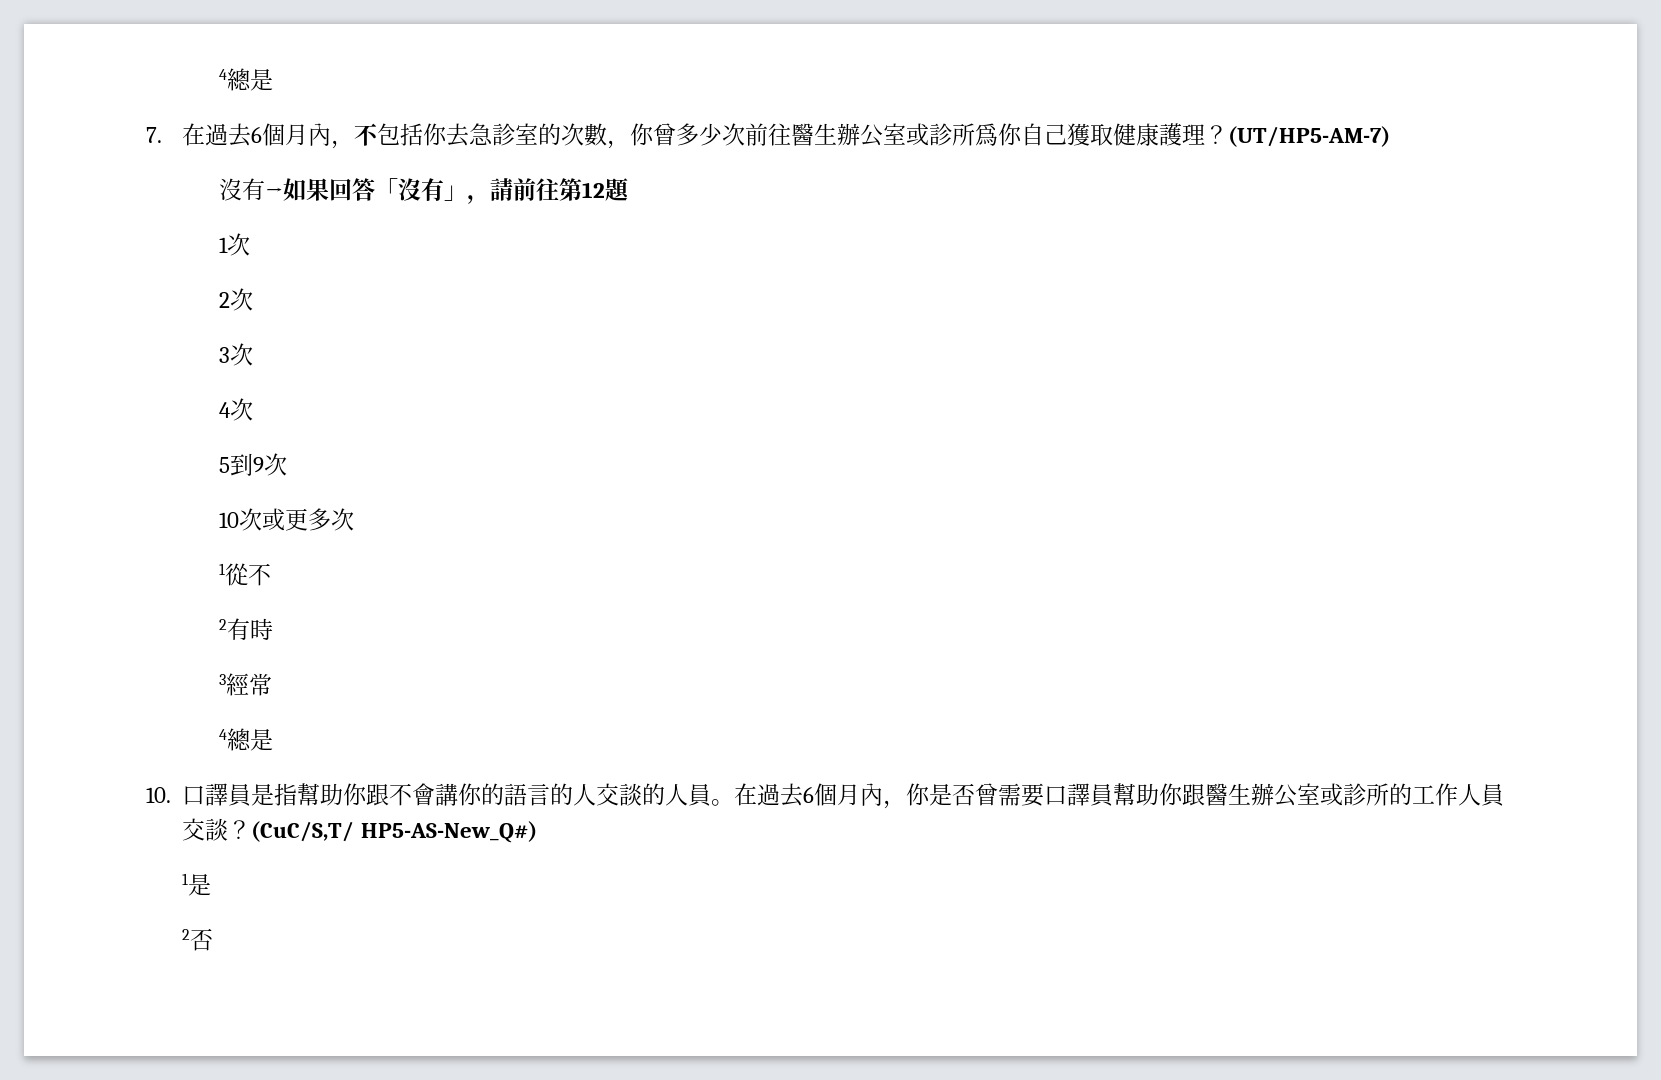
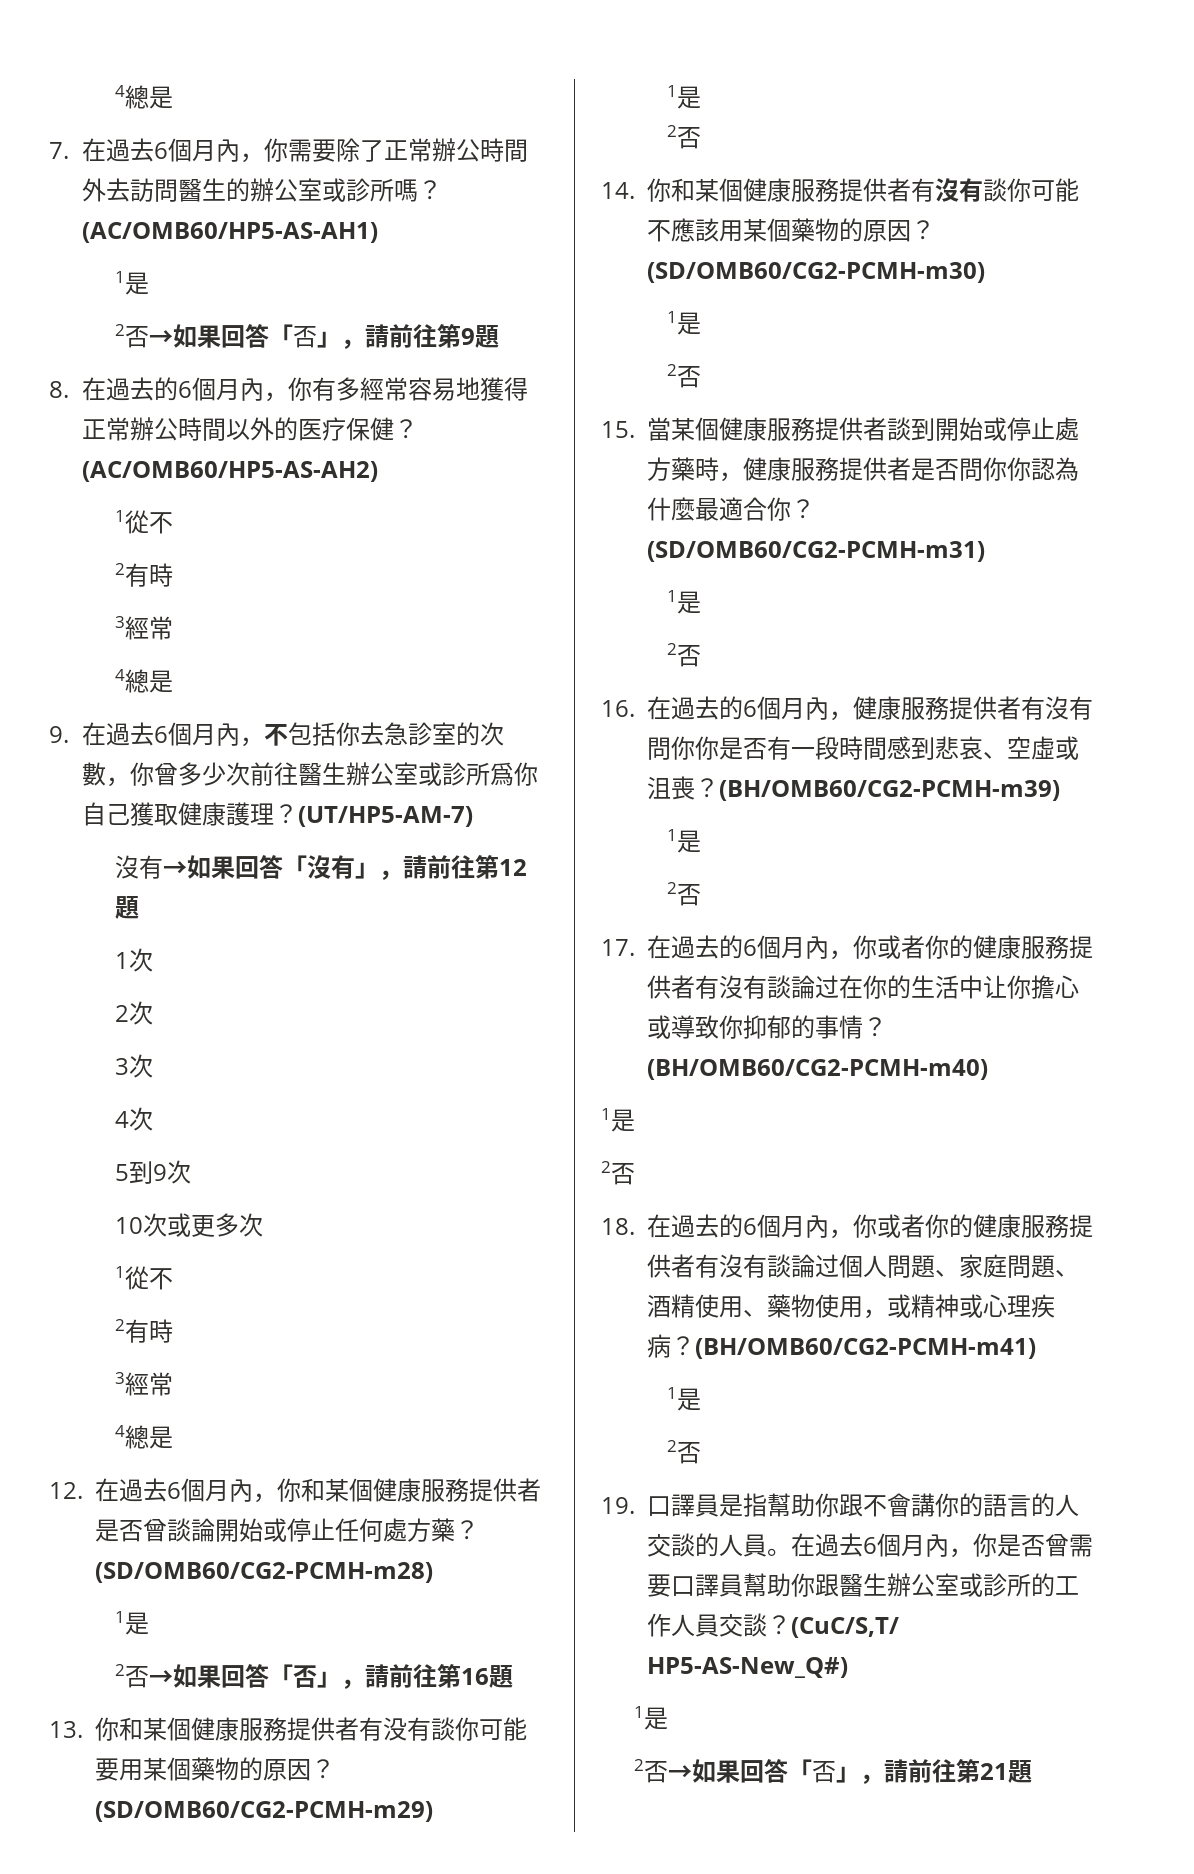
(355, 144) none -> [263,138,528,162] [81,178,442,202] [81,222,378,243] [114,271,149,295] [114,324,499,349] [49,377,528,402] [81,417,418,441] [81,461,378,482] [114,510,173,534] [114,563,173,587] [114,616,173,640] [114,669,173,693] [49,722,264,747] 你需要除了正常辦公時間外去訪問醫生的辦公室或診所嗎？(AC/OMB60/HP5-AS-AH1) // 1是 // 2否→如果回答「否」，請前往第9題 // 8.在過去的6個月內，你有多經常容易地獲得正常辦公時間以外的医疗保健？(AC/OMB60/HP5-AS-AH2) // 1從不 // 2有時 // 3經常 // 4總是 // 9.在過去6個月內，
[146,787,171,803] 10. -> [49,1478,541,1503] [94,1518,479,1542] [94,1562,433,1583] [114,1611,149,1635] [114,1664,513,1689] [49,1717,527,1741] [94,1757,335,1781] [94,1801,433,1822] [666,85,701,109] [666,125,701,149] [601,178,1079,202] [646,218,935,242] [646,262,985,283] [666,311,701,335] [666,364,701,388] [601,417,1079,441] [646,457,1079,482] [646,497,815,521] [646,541,985,562] [666,590,701,614] [666,643,701,667] [601,696,1093,721] [646,736,1079,760] [646,776,1060,801] [666,829,701,853] [666,882,701,906] [601,935,1093,960] [646,975,1079,999] [646,1015,887,1039] [646,1059,988,1080] [601,1108,635,1132] [601,1161,635,1185] [601,1214,1093,1239] [646,1254,1079,1278] [646,1294,1055,1319] [646,1334,1036,1359] [666,1387,701,1411] [666,1440,701,1464] [601,1497,635,1514] 12.在過去6個月內，你和某個健康服務提供者是否曾談論開始或停止任何處方藥？(SD/OMB60/CG2-PCMH-m28) // 1是 // 2否→如果回答「否」，請前往第16題 // 13.你和某個健康服務提供者有没有談你可能要用某個藥物的原因？(SD/OMB60/CG2-PCMH-m29) // 1是 // 2否 // 14.你和某個健康服務提供者有沒有談你可能不應該用某個藥物的原因？(SD/OMB60/CG2-PCMH-m30) // 1是 // 2否 // 15.當某個健康服務提供者談到開始或停止處方藥時，健康服務提供者是否問你你認為什麼最適合你？(SD/OMB60/CG2-PCMH-m31) // 1是 // 2否 // 16.在過去的6個月內，健康服務提供者有沒有問你你是否有一段時間感到悲哀、空虛或沮喪？(BH/OMB60/CG2-PCMH-m39) // 1是 // 2否 // 17.在過去的6個月內，你或者你的健康服務提供者有沒有談論过在你的生活中让你擔心或導致你抑郁的事情？(BH/OMB60/CG2-PCMH-m40) // 1是 // 2否 // 18.在過去的6個月內，你或者你的健康服務提供者有沒有談論过個人問題、家庭問題、酒精使用、藥物使用，或精神或心理疾病？(BH/OMB60/CG2-PCMH-m41) // 1是 // 2否 // 19.
(214, 939) none -> [667,1759,1032,1784] →如果回答「否」，請前往第21題

